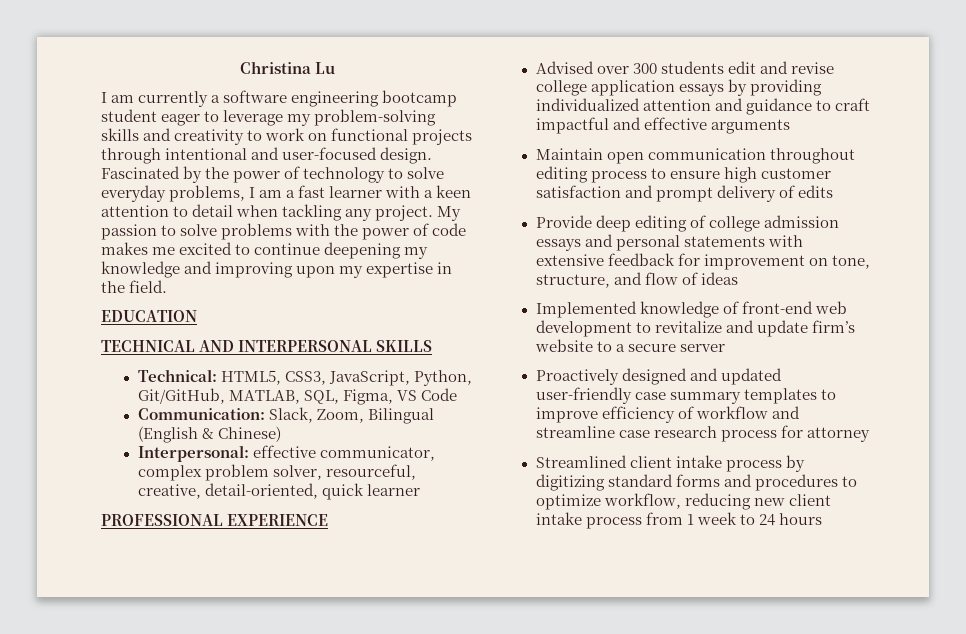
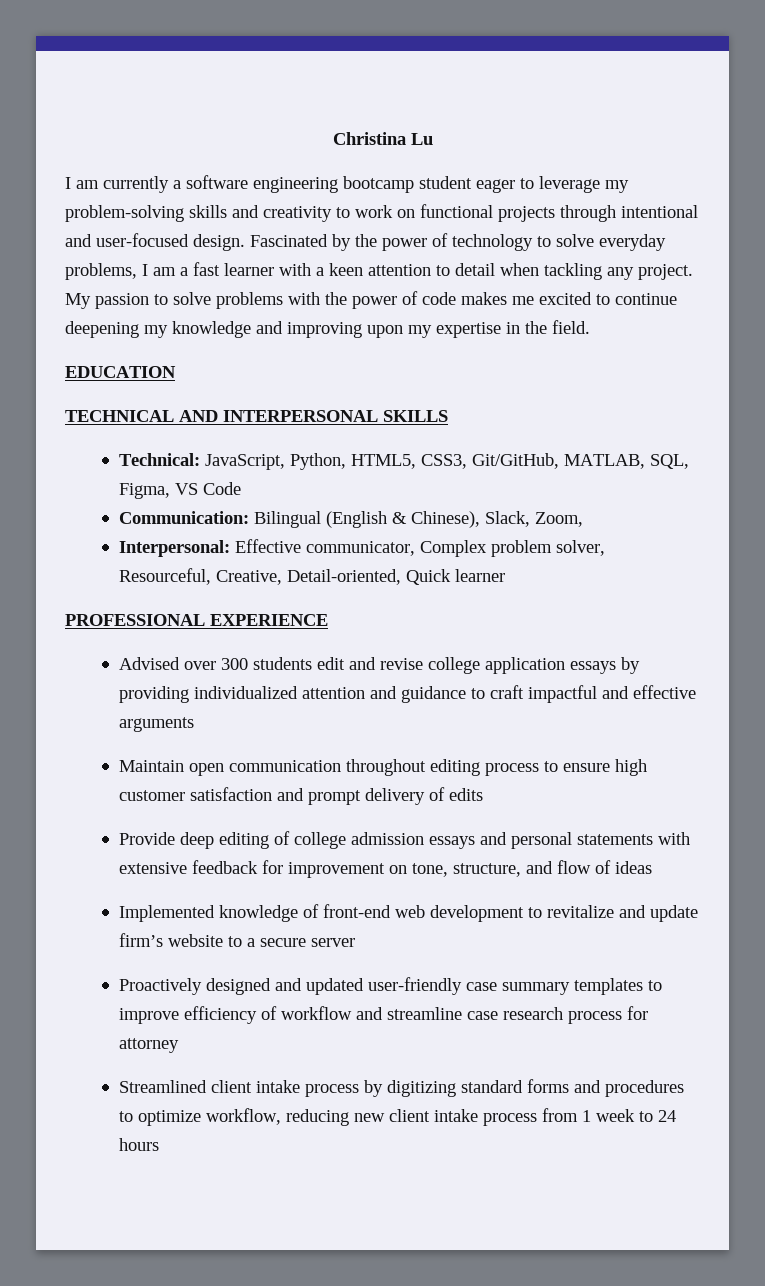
[220,370,472,386] HTML5, CSS3, JavaScript, Python, -> [204,453,467,470] JavaScript, Python, HTML5, CSS3,
[268,407,364,423] Slack, Zoom, -> (249, 517) none
[217,426,281,442] [137,445,435,462] [137,464,416,481] [137,483,364,500] Chinese) // Interpersonal: effective communicator, complex problem solver, resourceful, creative, detail-oriented, quick -> [410,511,583,528] [118,539,605,557] [118,568,451,585] Chinese), Slack, Zoom, // Interpersonal: Effective communicator, Complex problem solver, Resourceful, Creative, Detail-oriented, Quick

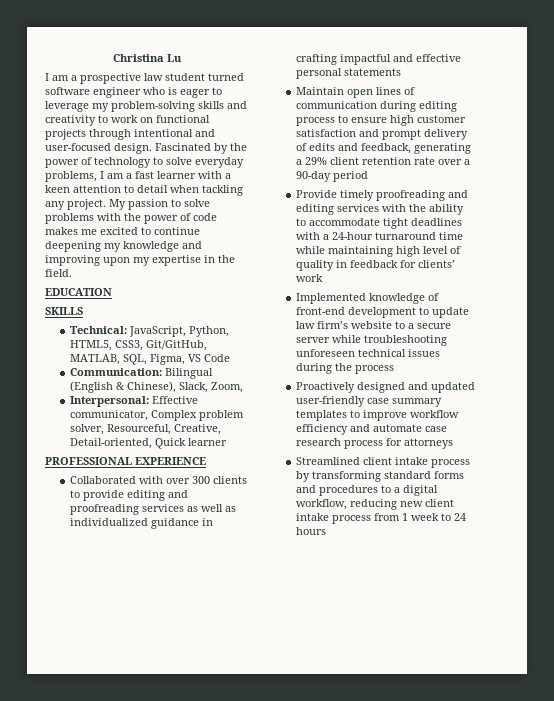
[103,175,472,193] currently a software engineering bootcamp student -> [71,73,244,84] [45,87,177,98] a prospective law student turned software engineer who is
[65,410,378,422] TECHNICAL AND INTERPERSONAL -> (112, 292) none
[118,657,640,674] [118,685,524,703] Advised over 300 students edit and revise college application essays by providing individualized attention and guidance to craft -> [69,476,247,484] [69,490,188,501] [69,504,236,515] [69,518,213,529] [295,54,337,65] Collaborated with over 300 clients to provide editing and proofreading services as well as individualized guidance in crafting
[118,717,194,732] arguments -> [295,68,401,79] personal statements
[228,759,426,776] communication throughout -> [375,87,415,95] [295,101,416,112] lines of communication during
[118,831,690,849] [118,860,652,878] // Provide deep editing of college admission essays and personal statements with extensive feedback for improvement on tone, structure, and flow of ideas -> [337,143,471,154] [295,157,470,165] [295,171,368,182] [295,190,468,201] [295,204,464,215] [295,218,462,229] [295,232,463,240] [295,246,461,257] [295,260,455,271] [295,274,323,282] and feedback, generating a 29% client retention rate over a 90-day period // Provide timely proofreading and editing services with the ability to accommodate tight deadlines with a 24-hour turnaround time while maintaining high level of quality in feedback for clients’ work
[394,905,425,918] web -> (345, 311) none
[546,905,698,922] revitalize and update -> [431,307,469,318] [295,321,315,329] update law
(355, 942) none -> [331,335,447,346] [295,349,440,357] [295,363,394,374] while troubleshooting unforeseen technical issues during the process
[183,1006,462,1024] efficiency of workflow and streamline -> [409,410,459,418] [295,424,422,435] workflow efficiency and automate
[118,1038,179,1053] attorney -> [403,438,453,449] attorneys
[386,1080,456,1097] digitizing -> [311,471,381,482] transforming
[137,1110,201,1126] optimize -> [393,485,438,496] a digital

